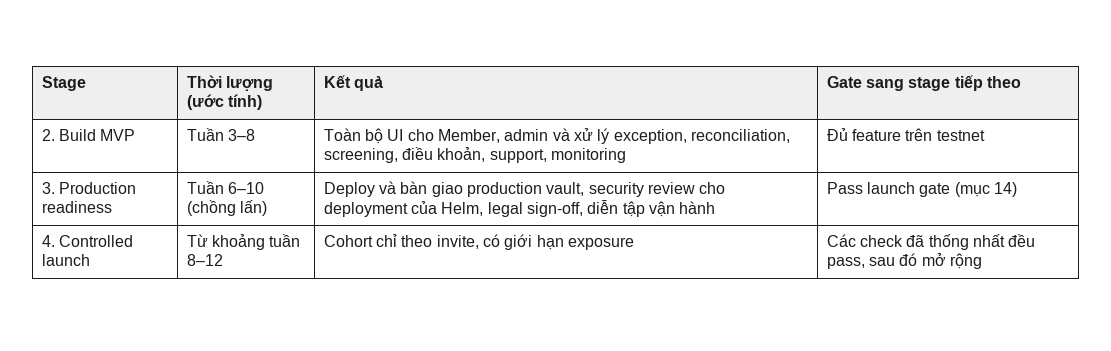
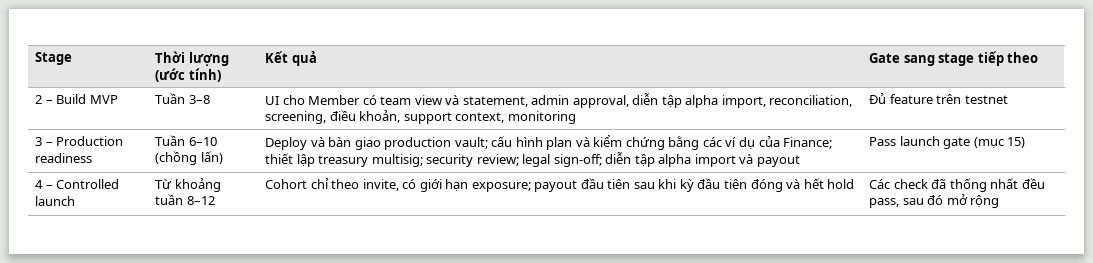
[41,129,55,141] 2. -> [35,95,53,104] 2 –
[323,128,687,144] Toàn bộ UI cho Member, admin và xử lý exception, -> [265,93,766,108] UI cho Member có team view và statement, admin approval, diễn tập alpha import,
[489,149,547,163] support, -> [403,112,505,124] support context,
[41,182,55,194] 3. -> [35,137,53,146] 3 –
[546,182,726,197] [323,200,716,217] vault, security review cho deployment của Helm, legal sign-off, diễn tập vận hành -> [454,135,833,150] [265,152,800,167] vault; cấu hình plan và kiểm chứng bằng các ví dụ của Finance; thiết lập treasury multisig; security review; legal sign-off; diễn tập alpha import và payout
[994,182,1018,197] [41,235,55,247] 14) // 4. -> [1007,137,1026,148] [35,180,53,189] 15) // 4 –
[568,237,635,250] exposure -> [471,178,855,192] exposure; payout đầu tiên sau khi kỳ đầu tiên đóng và hết hold

